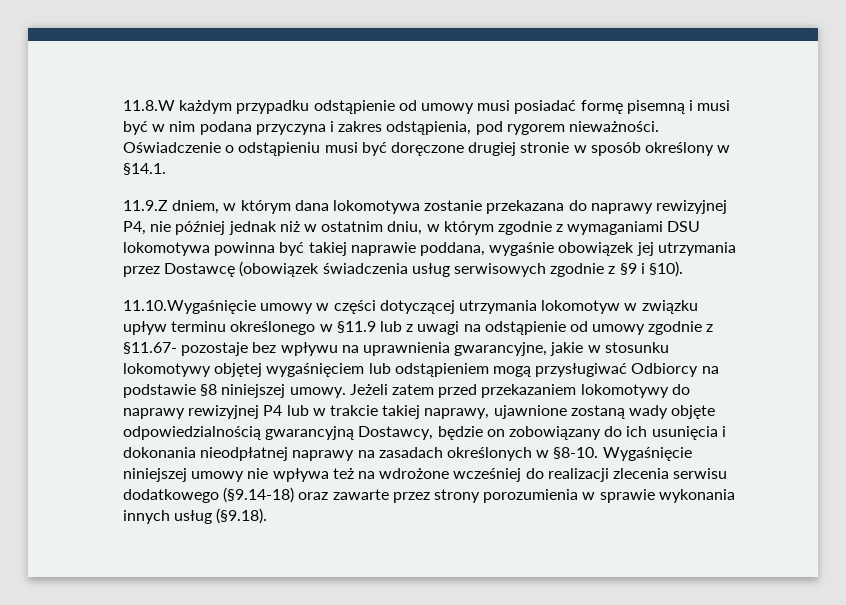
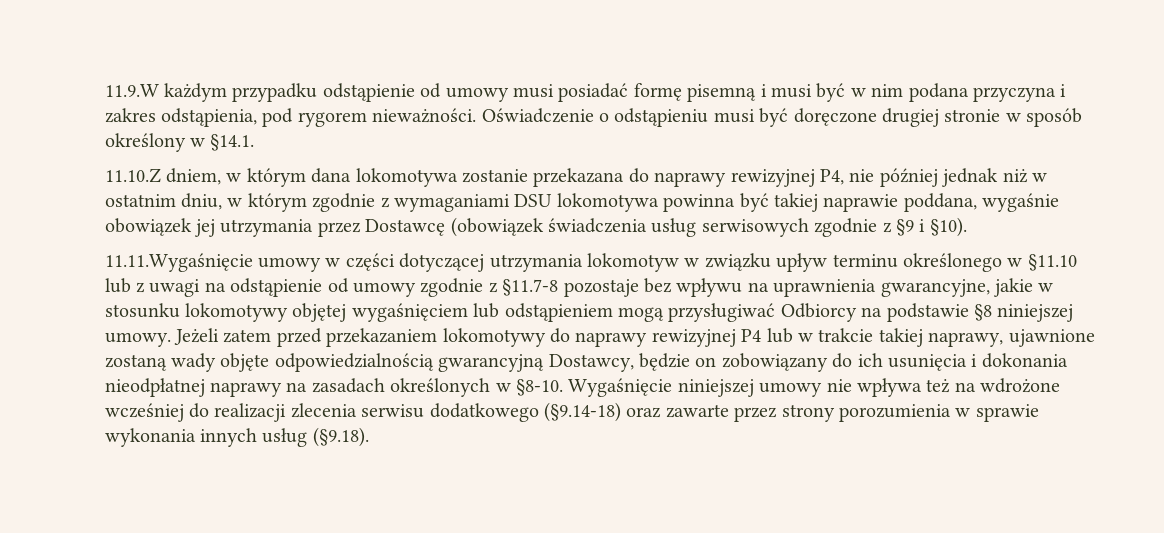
[123,100,176,111] 11.8.W -> [104,84,159,97] 11.9.W
[123,200,169,211] 11.9.Z -> [104,168,161,183] 11.10.Z
[123,300,257,314] 11.10.Wygaśnięcie -> [104,253,253,272] 11.11.Wygaśnięcie
[336,321,376,333] §11.9 -> [1027,254,1077,271] §11.10
[123,342,178,354] §11.67- -> [502,279,559,296] §11.7-8

